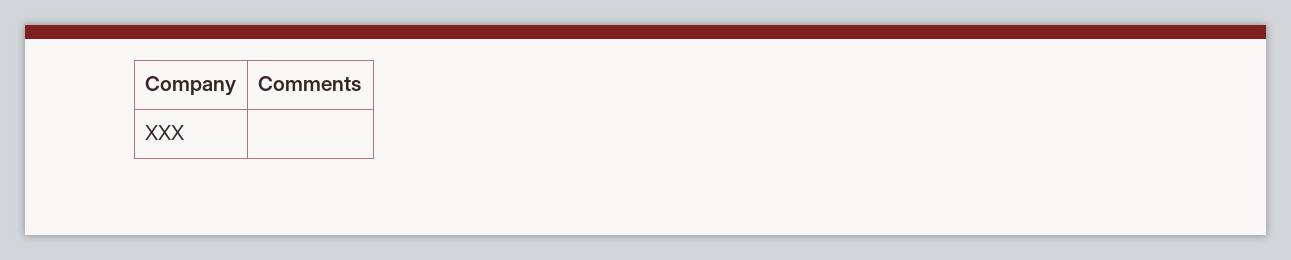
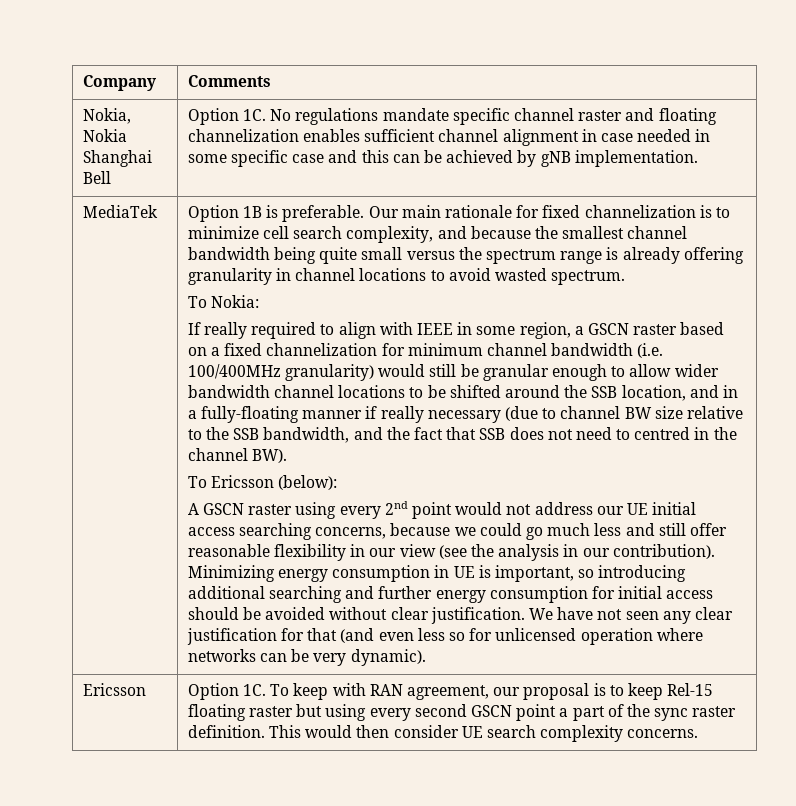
[144,125,184,140] XXX | -> [82,108,131,124] [82,129,127,142] [82,150,152,167] [82,171,111,184] [187,108,717,125] [187,129,711,146] [187,150,698,167] [82,205,158,218] [187,205,730,222] [187,226,688,243] [187,247,744,264] [187,268,626,285] [187,295,260,308] [187,322,725,339] [187,343,664,358] [187,364,719,381] [187,385,738,401] [187,406,743,423] [187,427,737,443] [187,448,288,463] [187,475,338,490] [187,501,697,519] [187,523,727,540] [187,544,715,561] [187,565,687,582] [187,586,714,603] [187,607,733,624] [186,628,703,645] [187,649,426,666] [82,683,146,696] [187,683,714,700] [187,704,737,721] [187,725,699,742] Nokia, Nokia Shanghai Bell | Option 1C. No regulations mandate specific channel raster and floating channelization enables sufficient channel alignment in case needed in some specific case and this can be achieved by gNB implementation. // MediaTek | Option 1B is preferable. Our main rationale for fixed channelization is to minimize cell search complexity, and because the smallest channel bandwidth being quite small versus the spectrum range is already offering granularity in channel locations to avoid wasted spectrum. // To Nokia: // If really required to align with IEEE in some region, a GSCN raster based on a fixed channelization for minimum channel bandwidth (i.e. 100/400MHz granularity) would still be granular enough to allow wider bandwidth channel locations to be shifted around the SSB location, and in a fully-floating manner if really necessary (due to channel BW size relative to the SSB bandwidth, and the fact that SSB does not need to centred in the channel BW). // To Ericsson (below): // A GSCN raster using every 2nd point would not address our UE initial access searching concerns, because we could go much less and still offer reasonable flexibility in our view (see the analysis in our contribution). Minimizing energy consumption in UE is important, so introducing additional searching and further energy consumption for initial access should be avoided without clear justification. We have not seen any clear justification for that (and even less so for unlicensed operation where networks can be very dynamic). // Ericsson | Option 1C. To keep with RAN agreement, our proposal is to keep Rel-15 floating raster but using every second GSCN point a part of the sync raster definition. This would then consider UE search complexity concerns.

